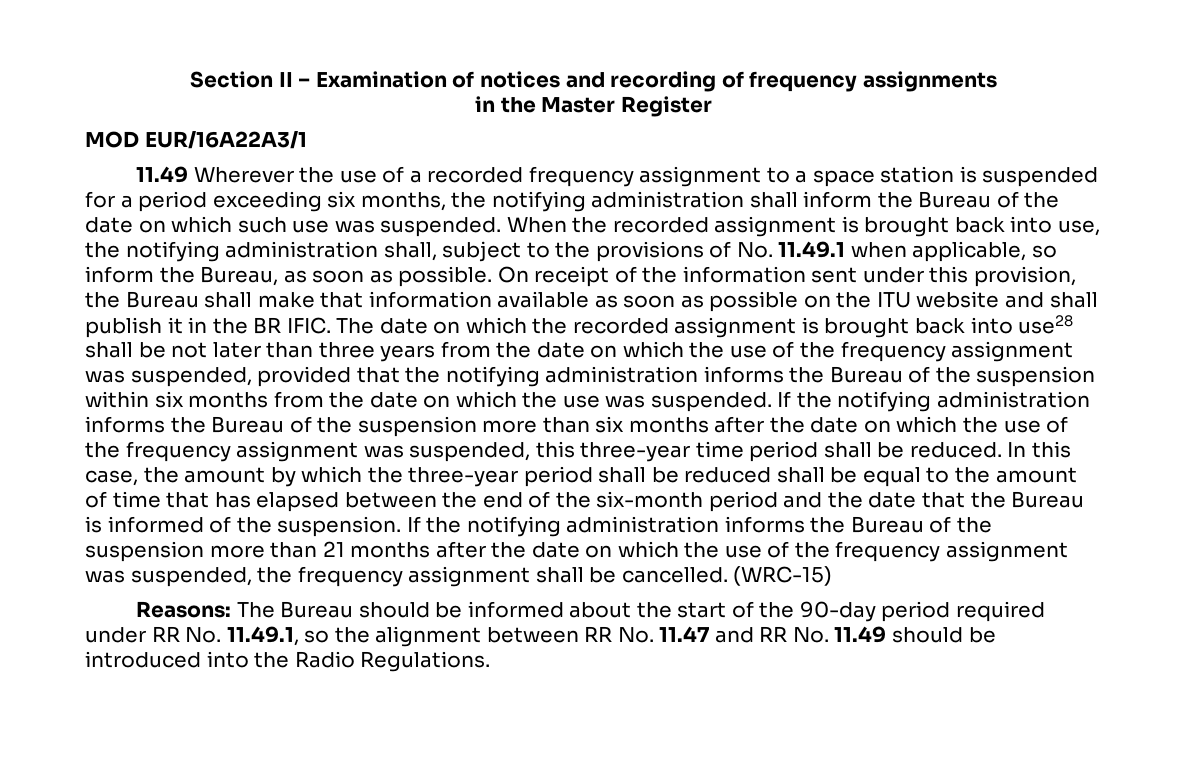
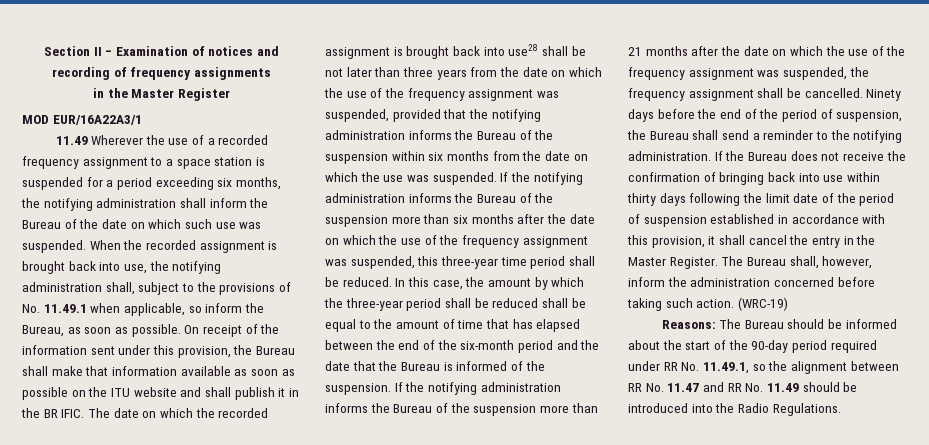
[733,566,833,586] (WRC-15) -> [866,89,902,101] [628,109,903,122] [627,130,903,143] [628,151,906,161] [628,172,880,185] [627,193,895,206] [628,214,886,227] [627,235,876,248] [628,256,873,269] [628,277,875,287] [627,297,788,311] Ninety days before the end of the period of suspension, the Bureau shall send a reminder to the notifying administration. If the Bureau does not receive the confirmation of bringing back into use within thirty days following the limit date of the period of suspension established in accordance with this provision, it shall cancel the entry in the Master Register. The Bureau shall, however, inform the administration concerned before taking such action. (WRC-19)

